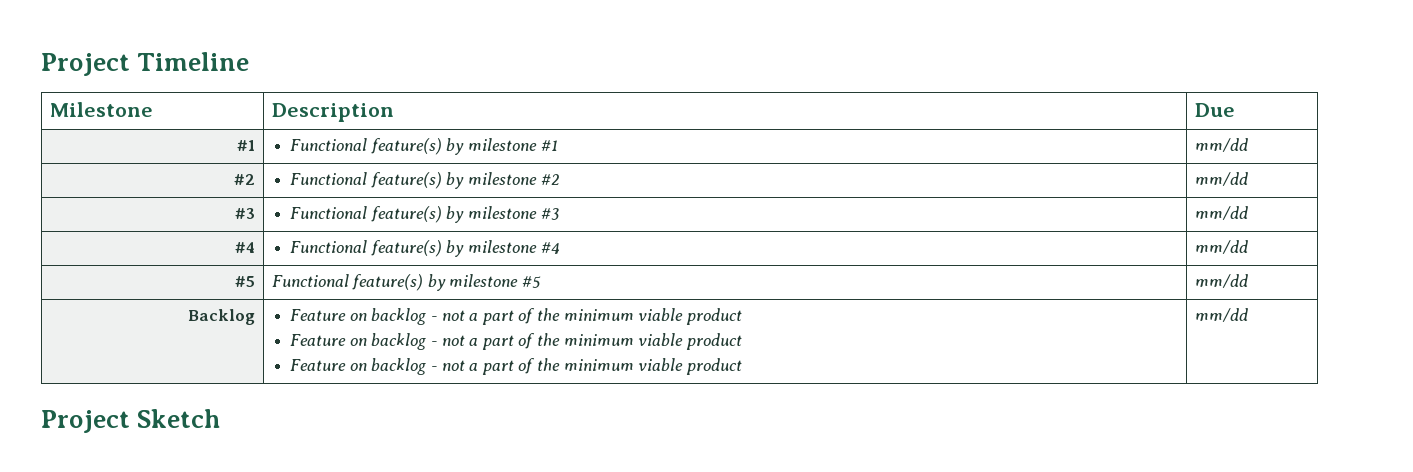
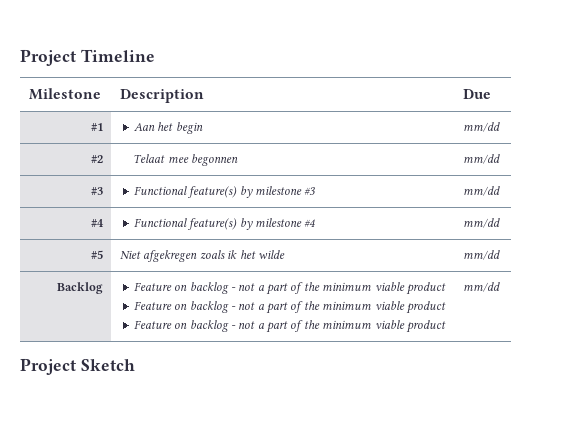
[290,138,558,155] [1194,138,1248,152] [234,174,256,185] [290,172,560,189] Functional feature(s) by milestone #1 | mm/dd // #2 | Functional feature(s) by milestone #2 -> [133,122,203,134] [463,122,501,132] [90,155,103,163] [133,154,238,166] Aan het begin | mm/dd // #2 | Telaat mee begonnen
[271,274,541,291] Functional feature(s) by milestone #5 -> [120,250,285,262] Niet afgekregen zoals ik het wilde

